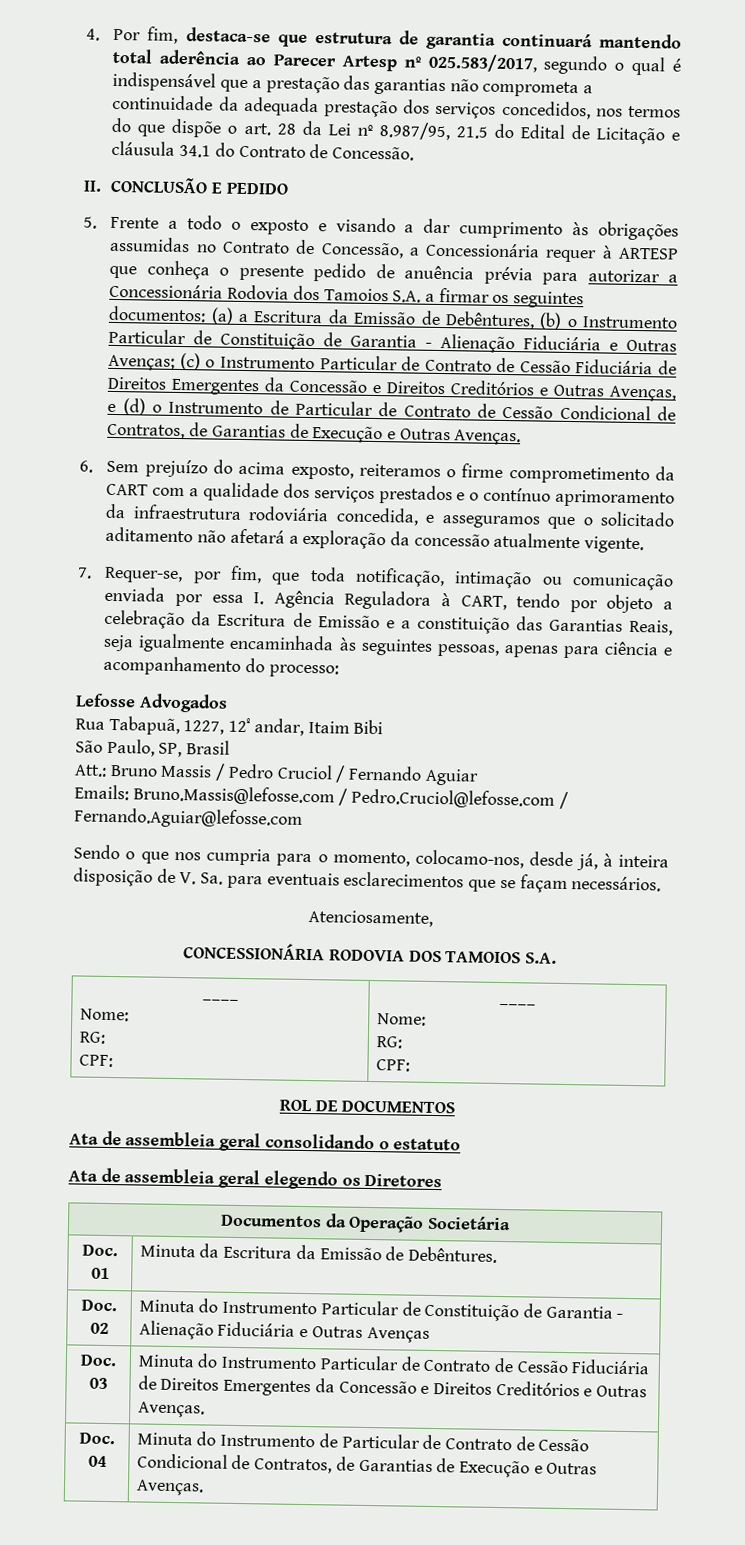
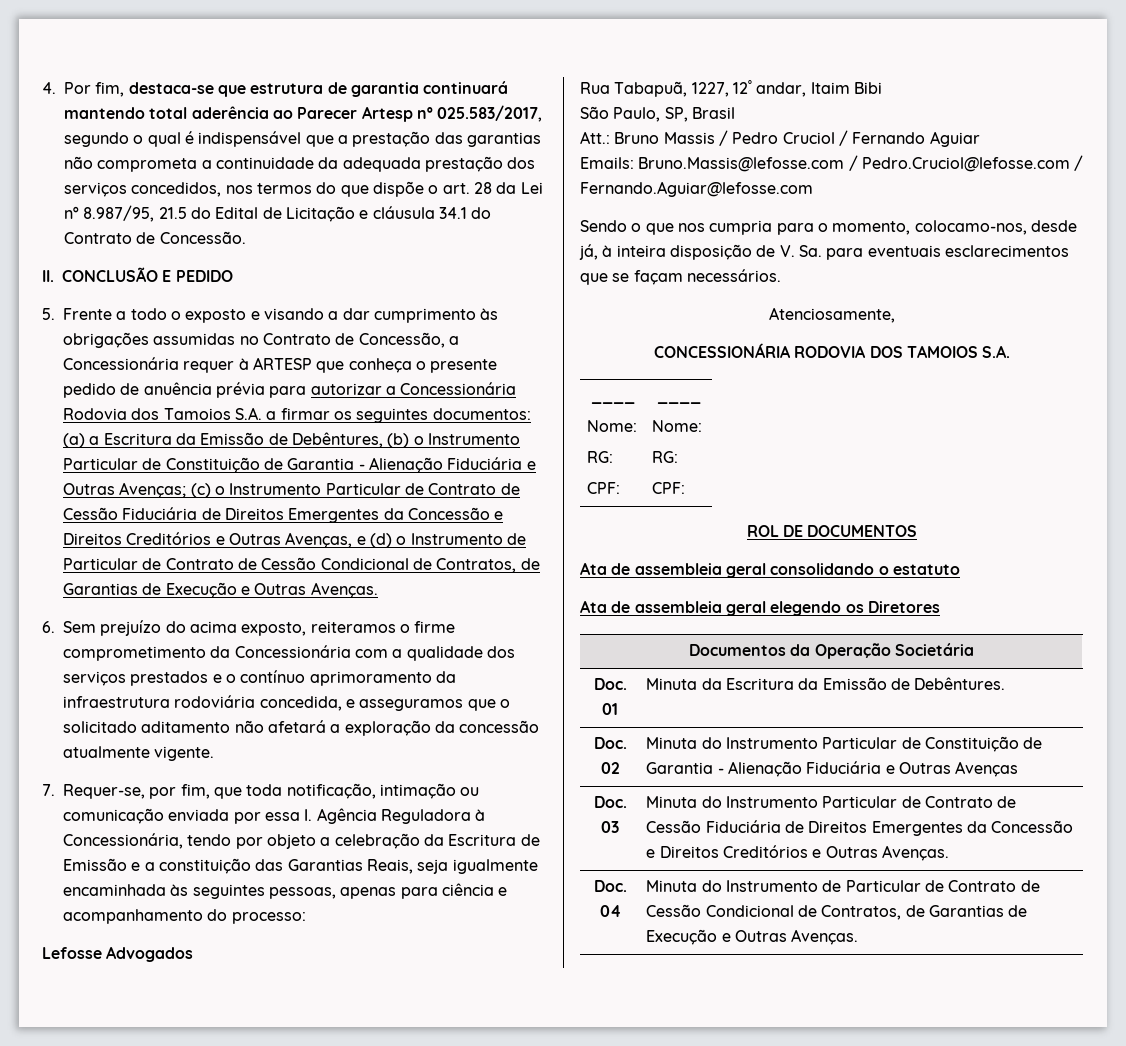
[106,483,149,496] CART -> [234,645,351,658] Concessionária
[460,595,507,611] CART, -> [63,833,183,849] Concessionária,

